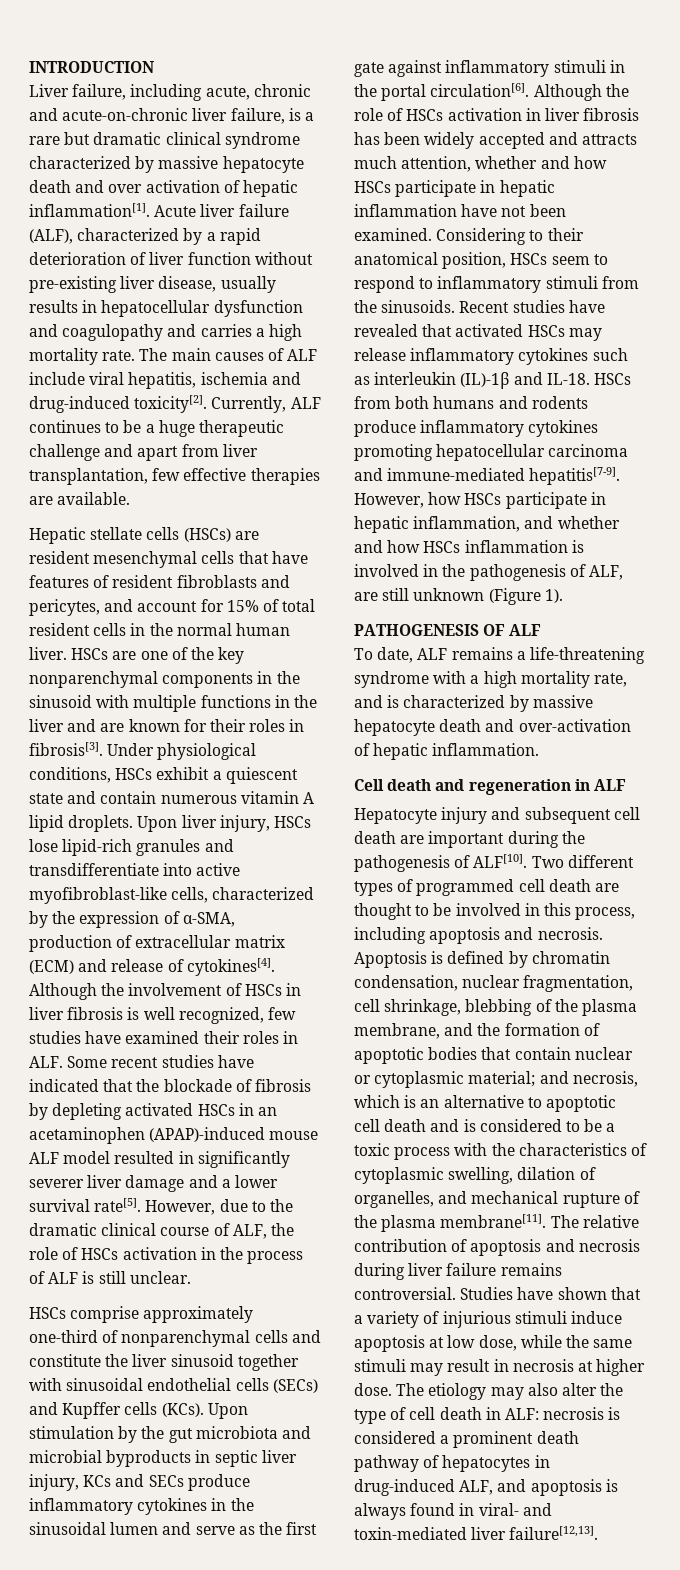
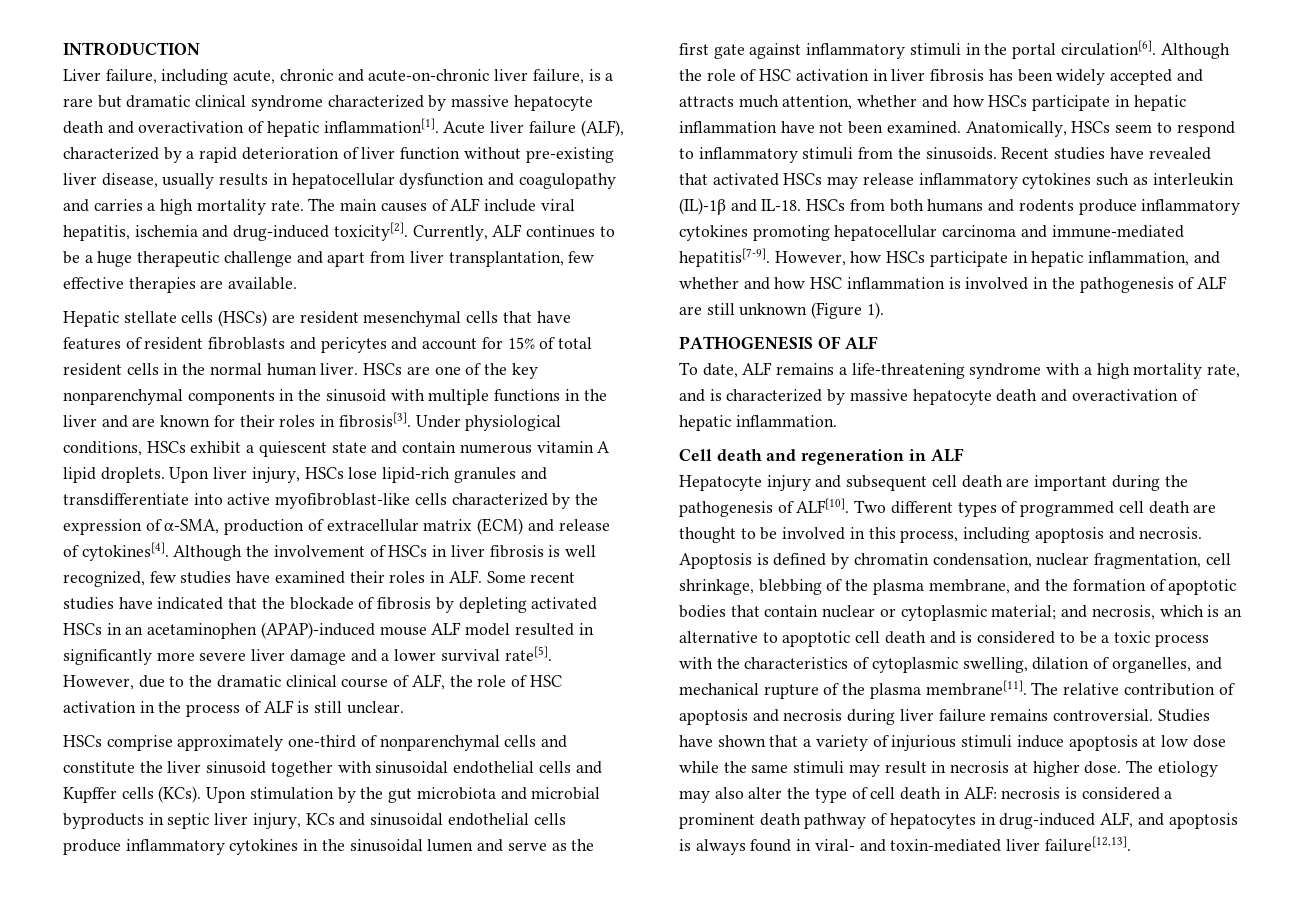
[108,180,220,193] over activation -> [138,121,245,133] overactivation
[29,599,100,616] pericytes, -> [320,337,387,353] pericytes
[171,887,209,903] cells, -> [414,493,447,505] cells
[29,1179,84,1188] severer -> [156,652,247,661] more severe
[81,1248,119,1260] HSCs -> [529,675,562,687] HSC
[272,1379,318,1393] (SECs) -> (571, 767) none
[148,1475,184,1487] SECs -> [370,813,566,826] sinusoidal endothelial cells
[406,109,444,121] HSCs -> [759,69,792,81] HSC
[436,228,584,245] [354,252,507,269] Considering to their anatomical position, -> [965,121,1067,137] Anatomically,
[423,541,461,553] HSCs -> [810,277,843,289] HSC
[588,565,623,580] ALF, -> [1196,276,1227,289] ALF
[518,719,631,732] over-activation -> [1071,389,1178,401] overactivation
[478,1335,517,1351] dose, -> [1192,735,1226,748] dose

